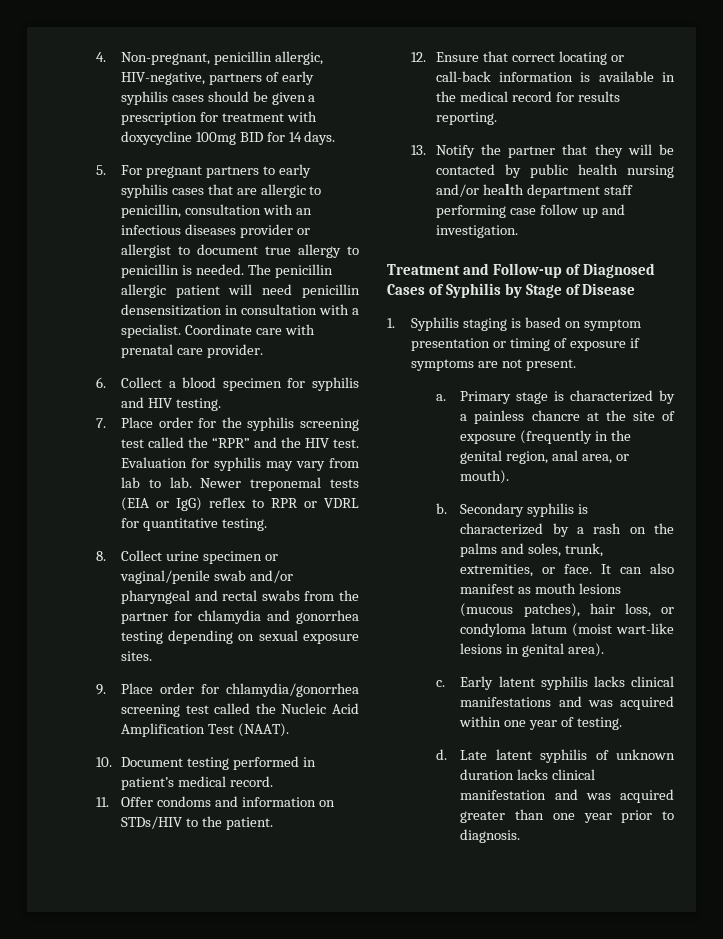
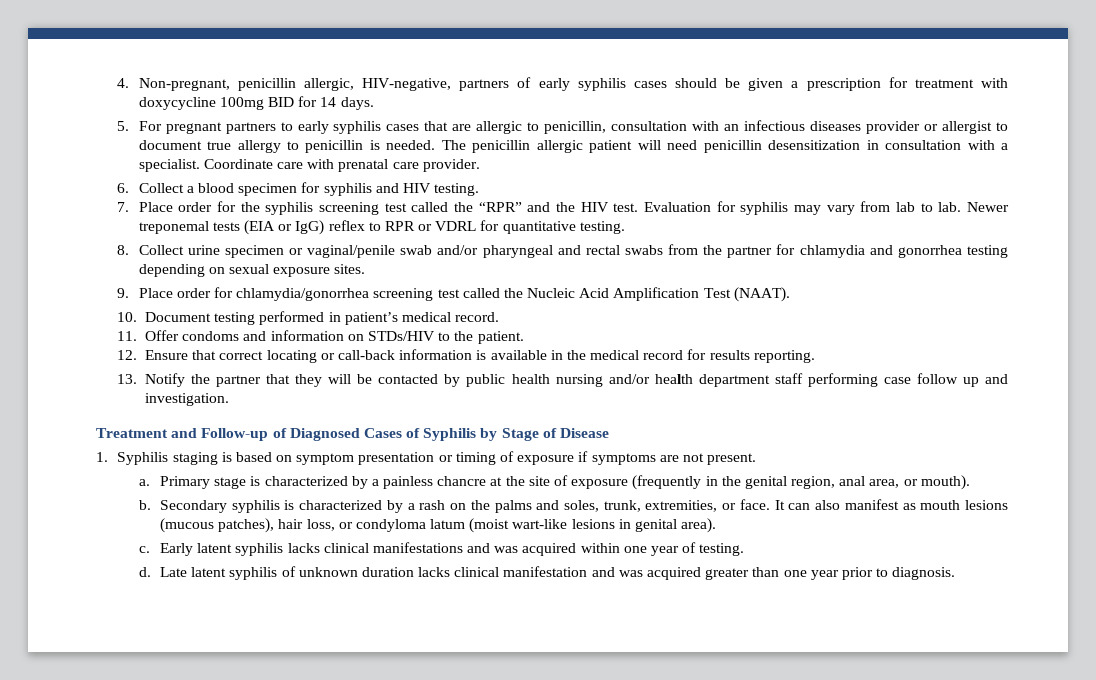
[120,304,222,316] densensitization -> [768,140,861,150] desensitization

